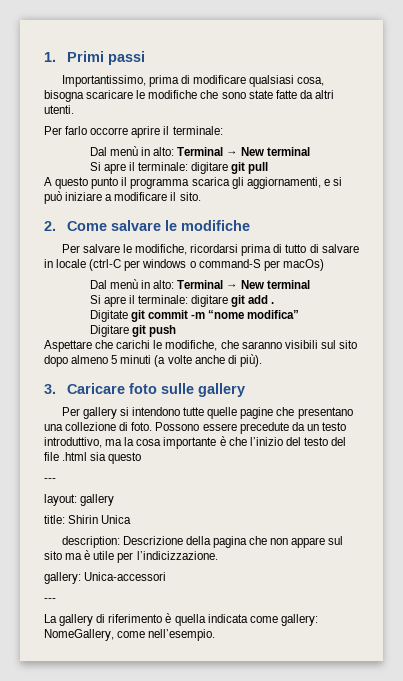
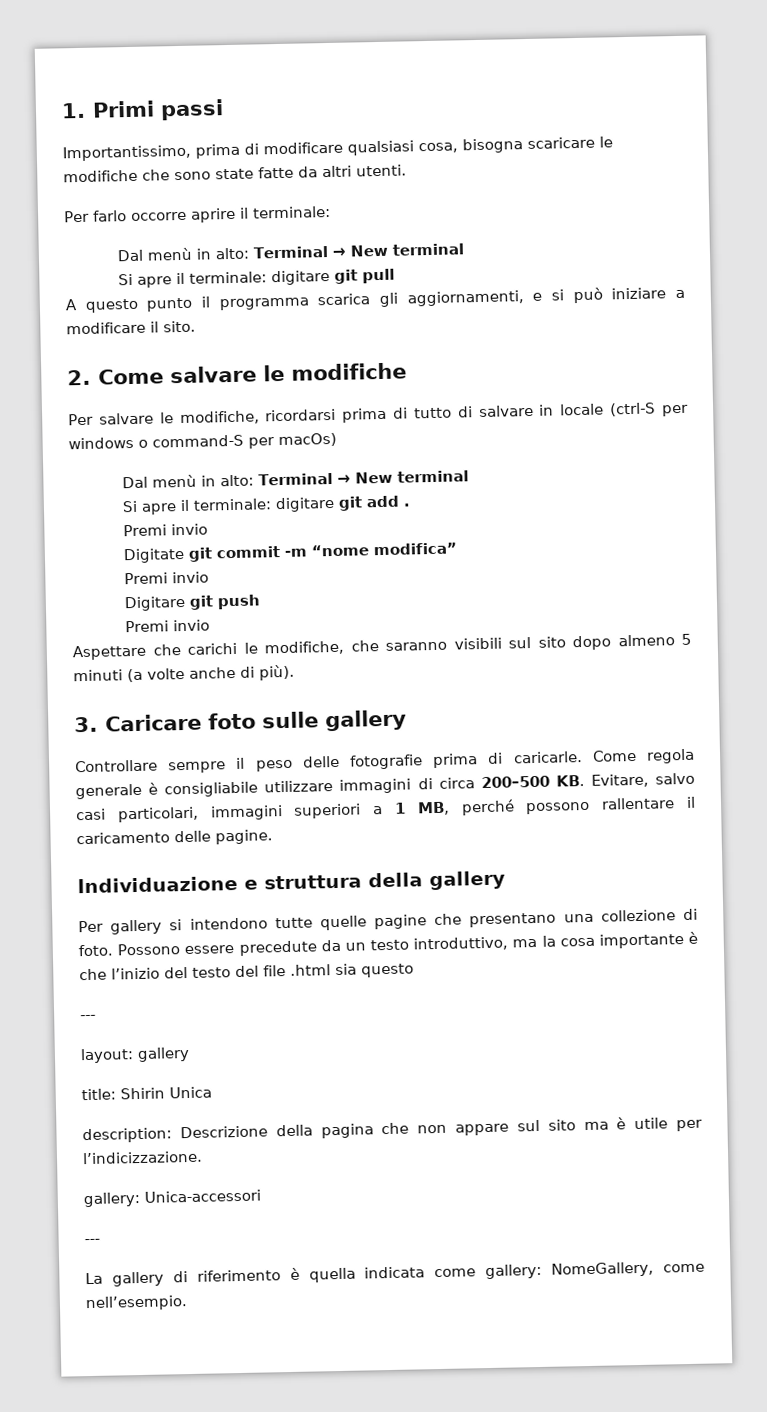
[89,259,122,271] (ctrl-C -> [609,402,657,417] (ctrl-S
(275, 303) none -> [122,523,208,537] // Premi invio
(300, 314) none -> [123,571,209,585] // Premi invio
(176, 331) none -> [124,619,210,633] // Premi invio
(245, 390) none -> [75,748,695,774] [75,772,696,800] [76,796,696,823] [76,829,273,845] [77,870,506,894] // Controllare sempre il peso delle fotografie prima di caricarle. Come regola generale è consigliabile utilizzare immagini di circa 200–500 KB. Evitare, salvo casi particolari, immagini superiori a 1 MB, perché possono rallentare il caricamento delle pagine. // Individuazione e struttura della gallery

